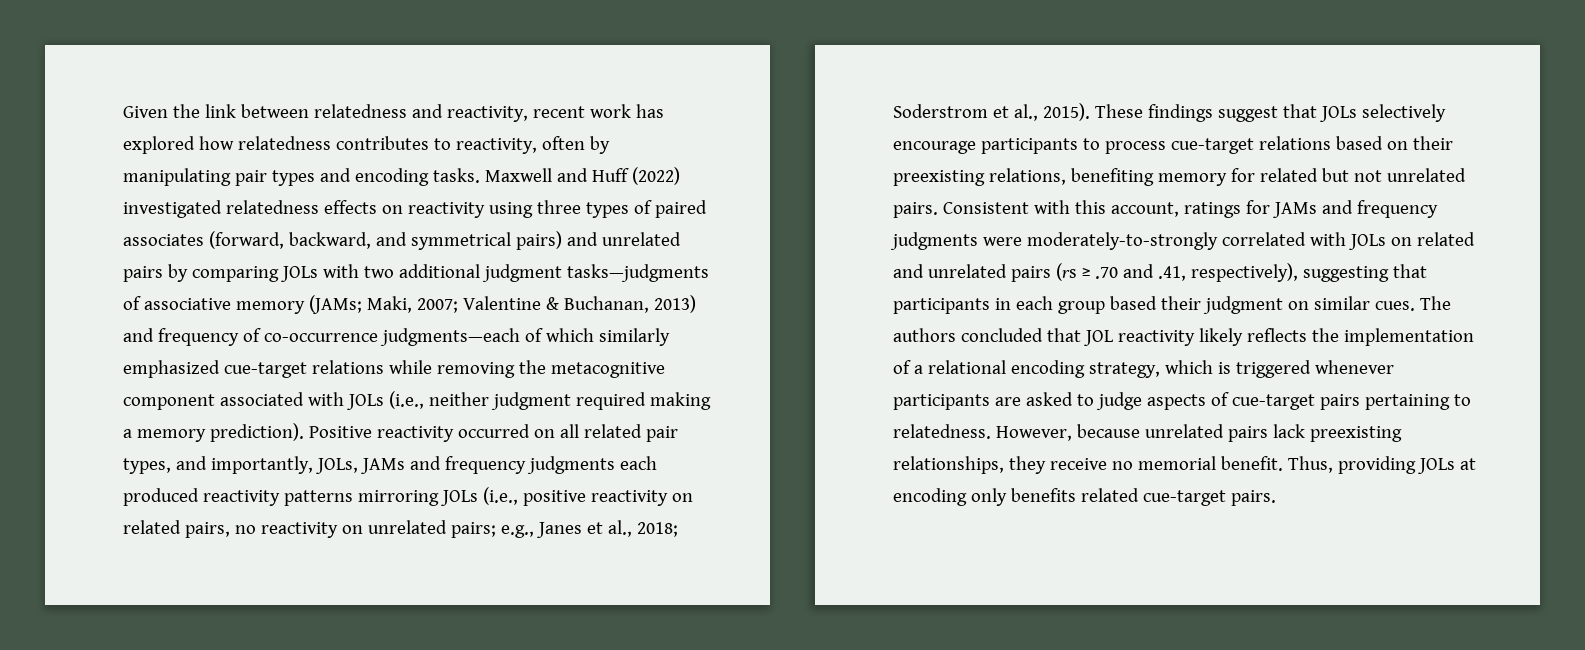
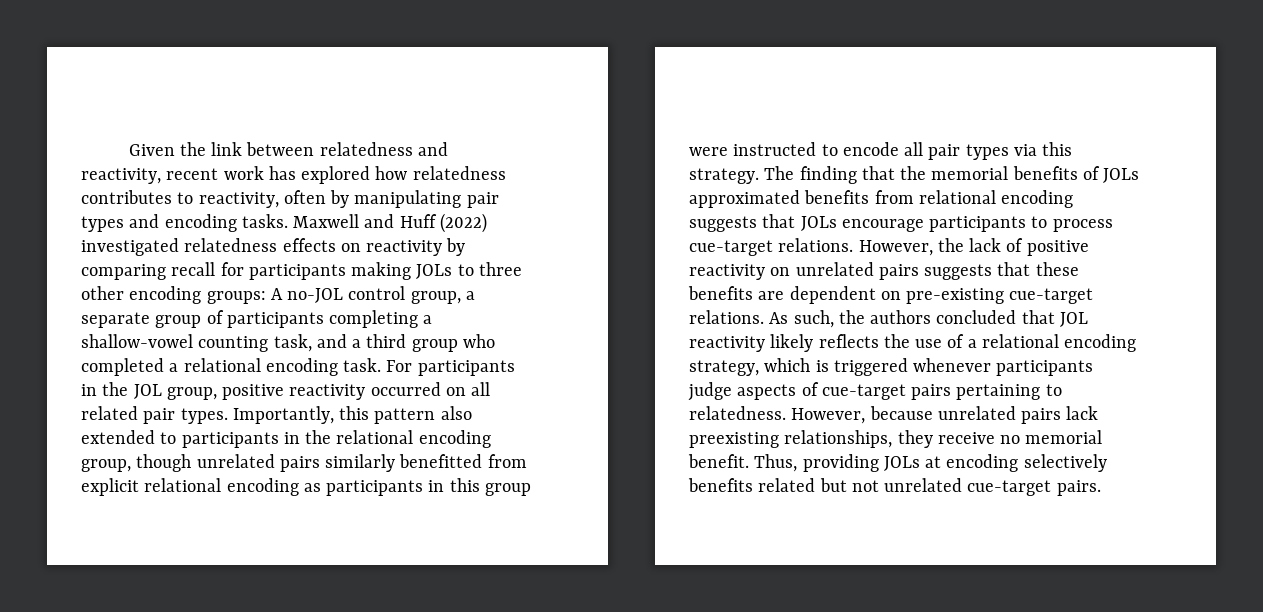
[488,200,707,218] [123,231,681,250] [123,264,709,282] [123,295,696,314] [123,328,670,346] [123,360,665,378] [123,391,711,410] [123,423,372,442] using three types of paired associates (forward, backward, and symmetrical pairs) and unrelated pairs by comparing JOLs with two additional judgment tasks—judgments of associative memory (JAMs; Maki, 2007; Valentine & Buchanan, 2013) and frequency of co-occurrence judgments—each of which similarly emphasized cue-target relations while removing the metacognitive component associated with JOLs (i.e., neither judgment required making a memory prediction). Positive -> [446,238,466,256] [81,262,522,280] [81,286,475,304] [81,310,433,328] [81,334,495,352] [81,358,515,376] [81,382,285,400] by comparing recall for participants making JOLs to three other encoding groups: A no-JOL control group, a separate group of participants completing a shallow-vowel counting task, and a third group who completed a relational encoding task. For participants in the JOL group, positive
[123,456,657,474] [123,487,693,506] [123,520,678,538] [893,103,1278,122] types, and importantly, JOLs, JAMs and frequency judgments each produced reactivity patterns mirroring JOLs (i.e., positive reactivity on related pairs, no reactivity on unrelated pairs; e.g., Janes et al., 2018; Soderstrom et al., 2015). These findings suggest -> [180,406,472,424] [81,430,491,448] [81,454,527,472] [81,478,531,496] [689,142,1073,160] [689,166,1140,184] [689,190,1074,208] [689,216,757,232] types. Importantly, this pattern also extended to participants in the relational encoding group, though unrelated pairs similarly benefitted from explicit relational encoding as participants in this group were instructed to encode all pair types via this strategy. The finding that the memorial benefits of JOLs approximated benefits from relational encoding suggests
[1361,104,1446,122] selectively -> (837, 223) none
[1258,136,1453,150] [893,168,1466,186] [893,200,1438,218] [890,232,1475,250] [893,263,1427,282] [893,296,1451,314] relations based on their preexisting relations, benefiting memory for related but not unrelated pairs. Consistent with this account, ratings for JAMs and frequency judgments were moderately-to-strongly correlated with JOLs on related and unrelated pairs (rs ≥ .70 and .41, respectively), suggesting that participants in each group based their judgment on similar cues. The -> [778,238,1089,256] [689,262,1079,280] [688,286,1094,304] [689,310,865,328] relations. However, the lack of positive reactivity on unrelated pairs suggests that these benefits are dependent on pre-existing cue-target relations. As such, the
[1343,328,1474,346] implementation -> [915,339,943,348] use
[994,392,1094,406] are asked to -> (1094, 368) none
[970,488,1007,506] only -> [1023,454,1107,472] selectively
(1139, 495) none -> [819,478,963,492] but not unrelated

